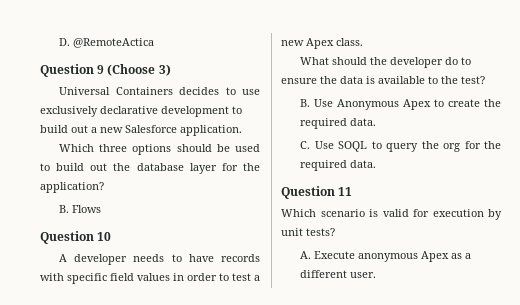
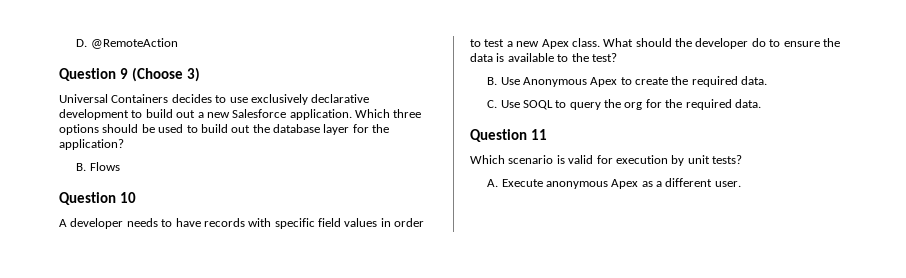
[73,38,155,48] @RemoteActica -> [90,38,178,49] @RemoteAction
(242, 130) // -> (352, 114) none
(363, 42) // -> (600, 42) none

